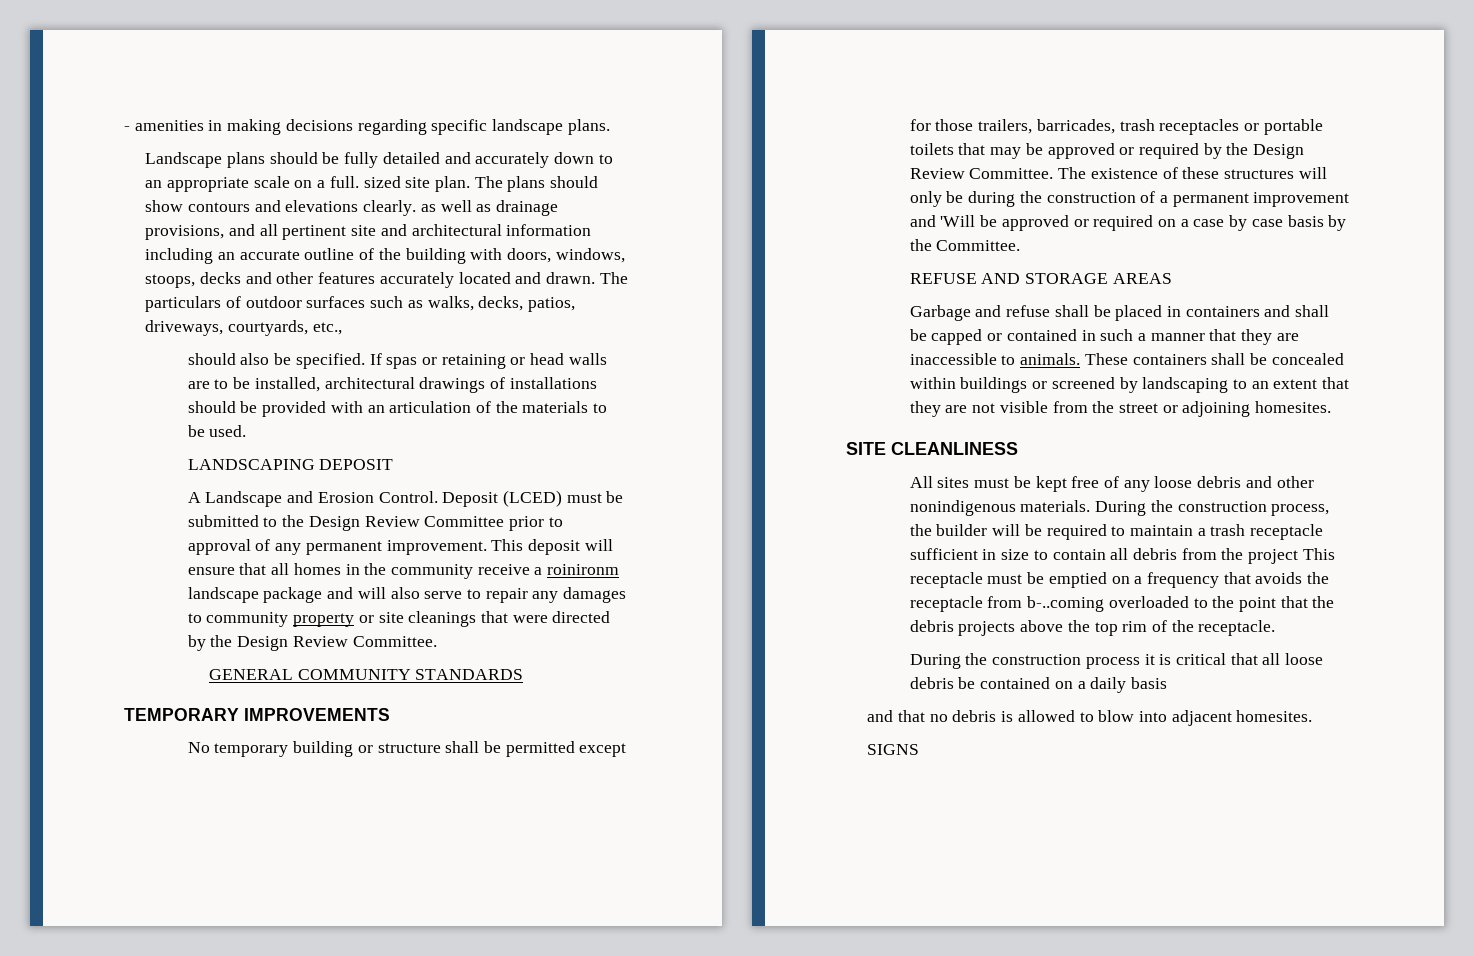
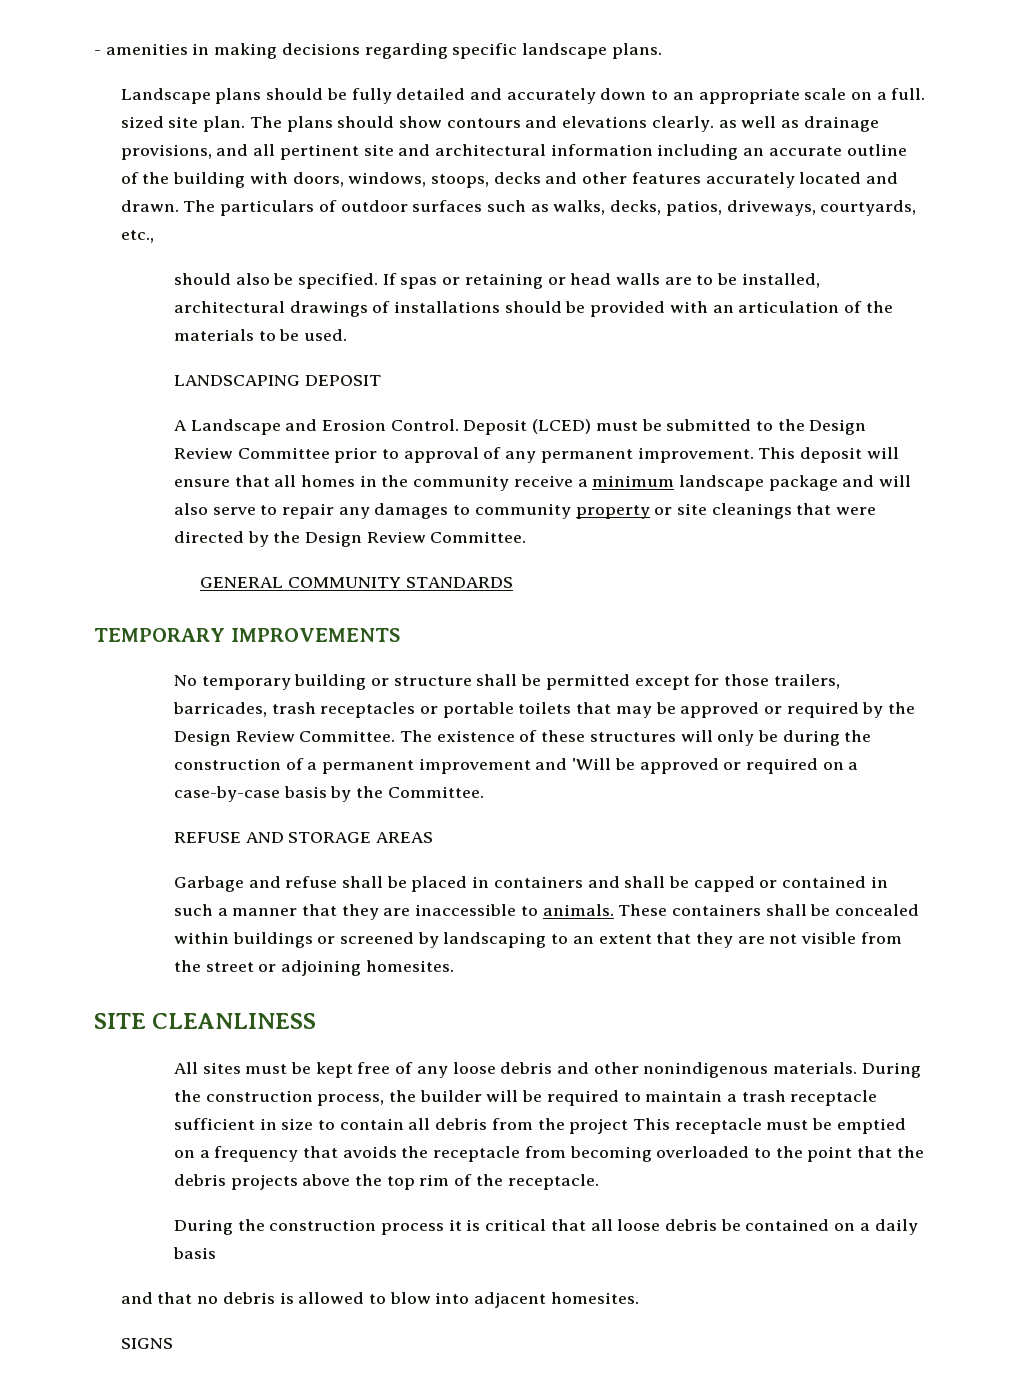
[547,564,620,575] roinironm -> [592,475,675,487] minimum
[1193,215,1283,231] case by case -> [173,786,280,802] case-by-case
[1027,596,1105,612] b-..coming -> [569,1146,652,1162] becoming

